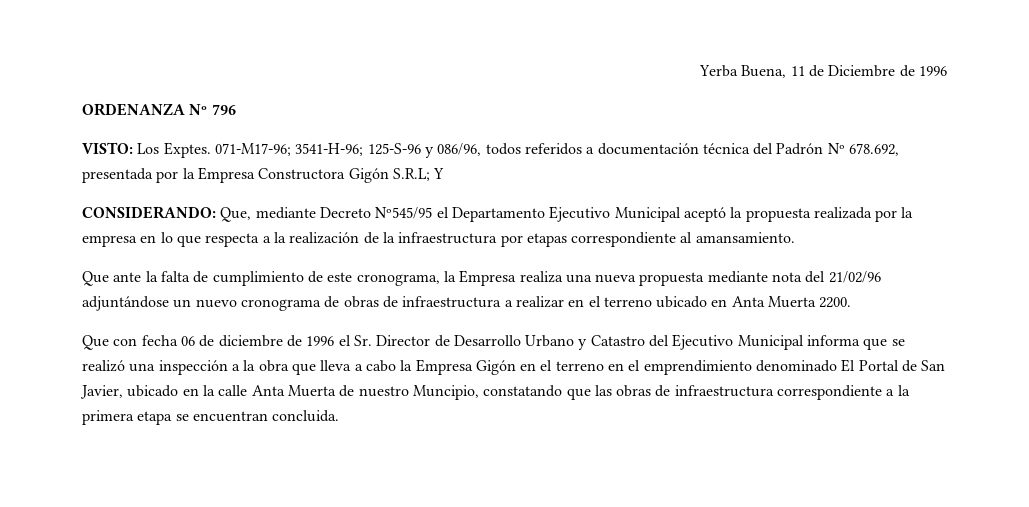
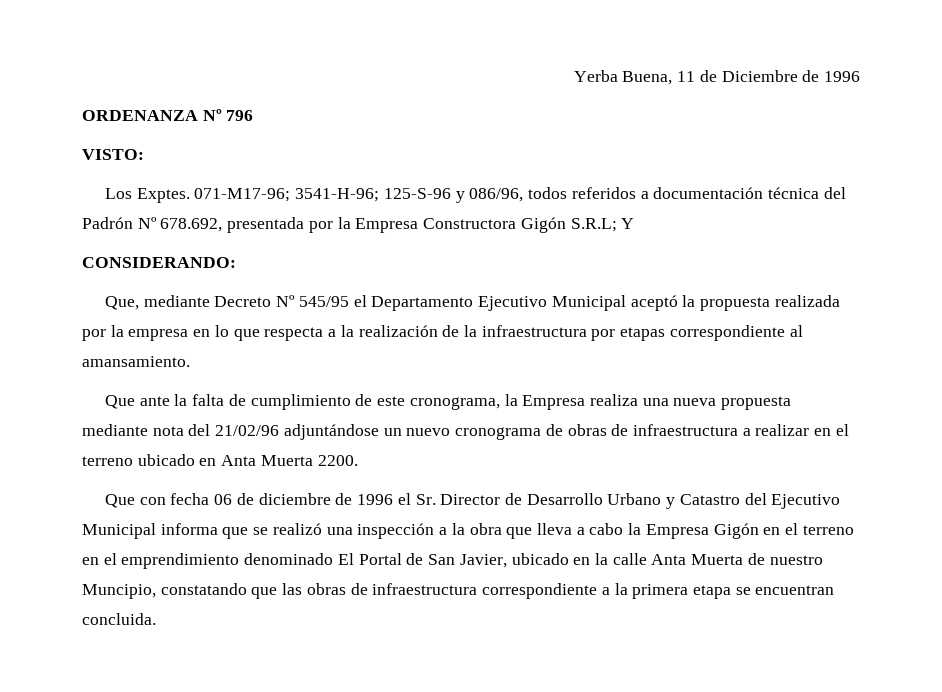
(133, 148) none -> (144, 154) //
(216, 212) none -> (236, 262) //
[375,207,433,219] Nº545/95 -> [276,295,349,307] Nº 545/95

